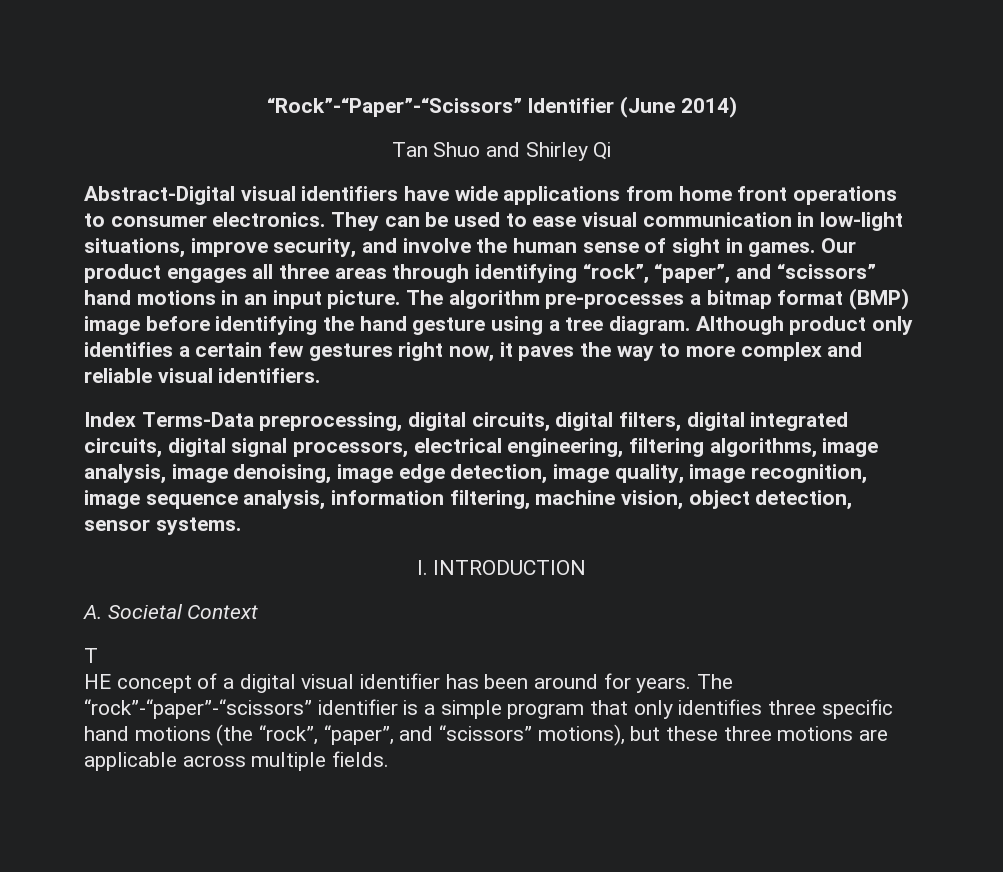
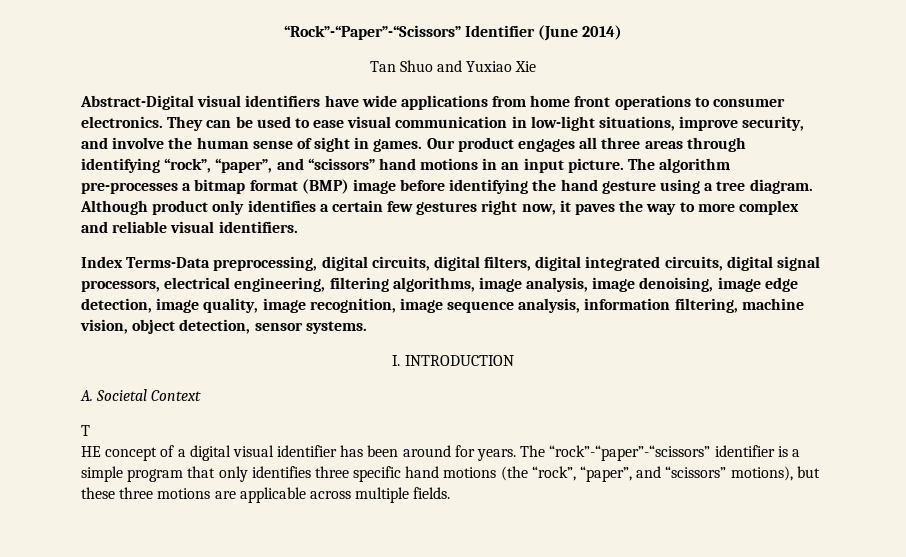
[525,142,612,161] Shirley Qi -> [466,61,537,72] Yuxiao Xie

